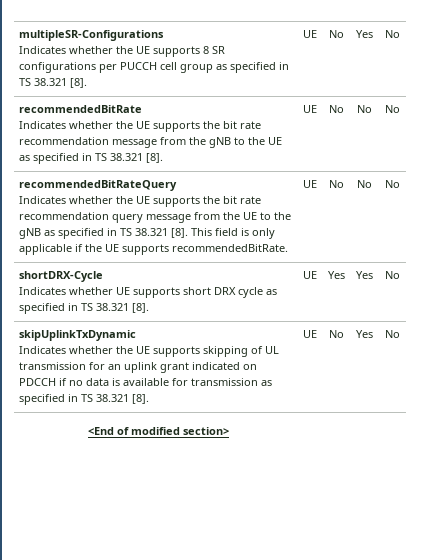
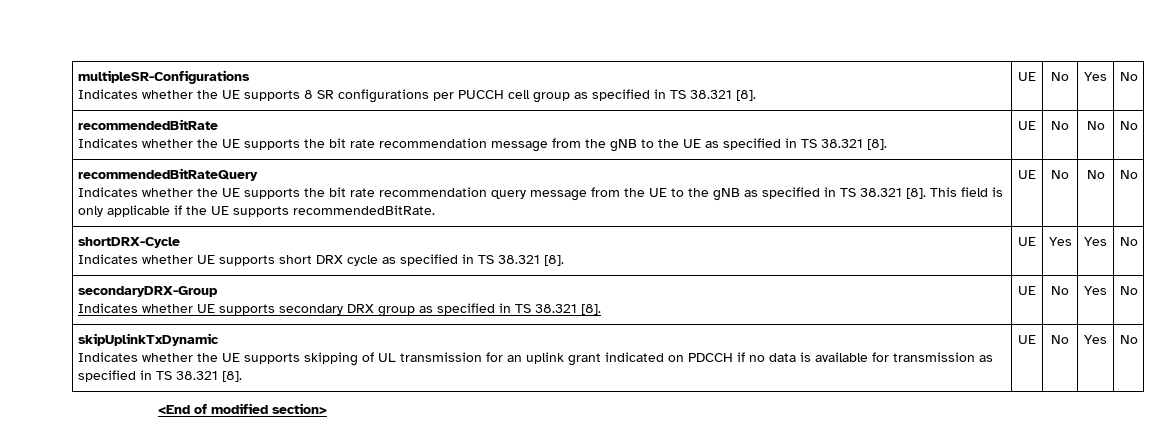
(400, 275) none -> [77,286,218,297] [77,303,601,317] [1018,286,1036,295] [1051,286,1069,295] [1084,286,1107,295] [1119,286,1138,295] // secondaryDRX-Group // Indicates whether UE supports secondary DRX group as specified in TS 38.321 [8]. | UE | No | Yes | No

